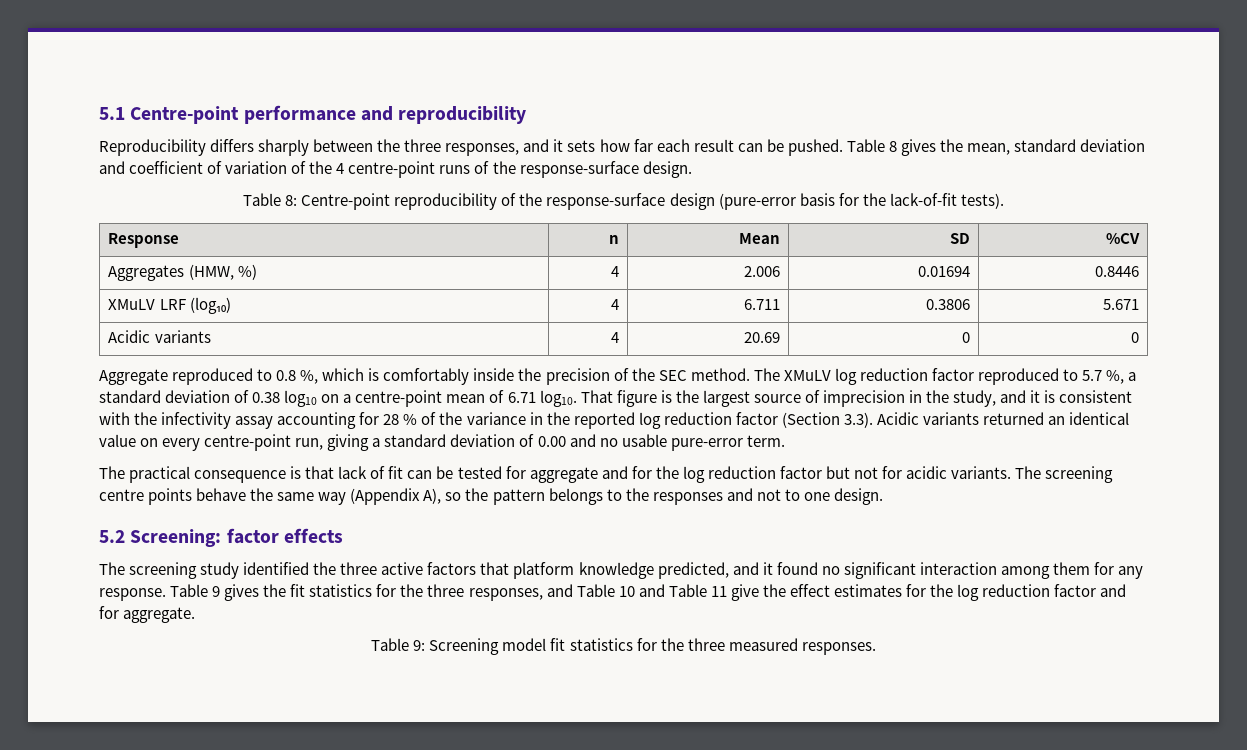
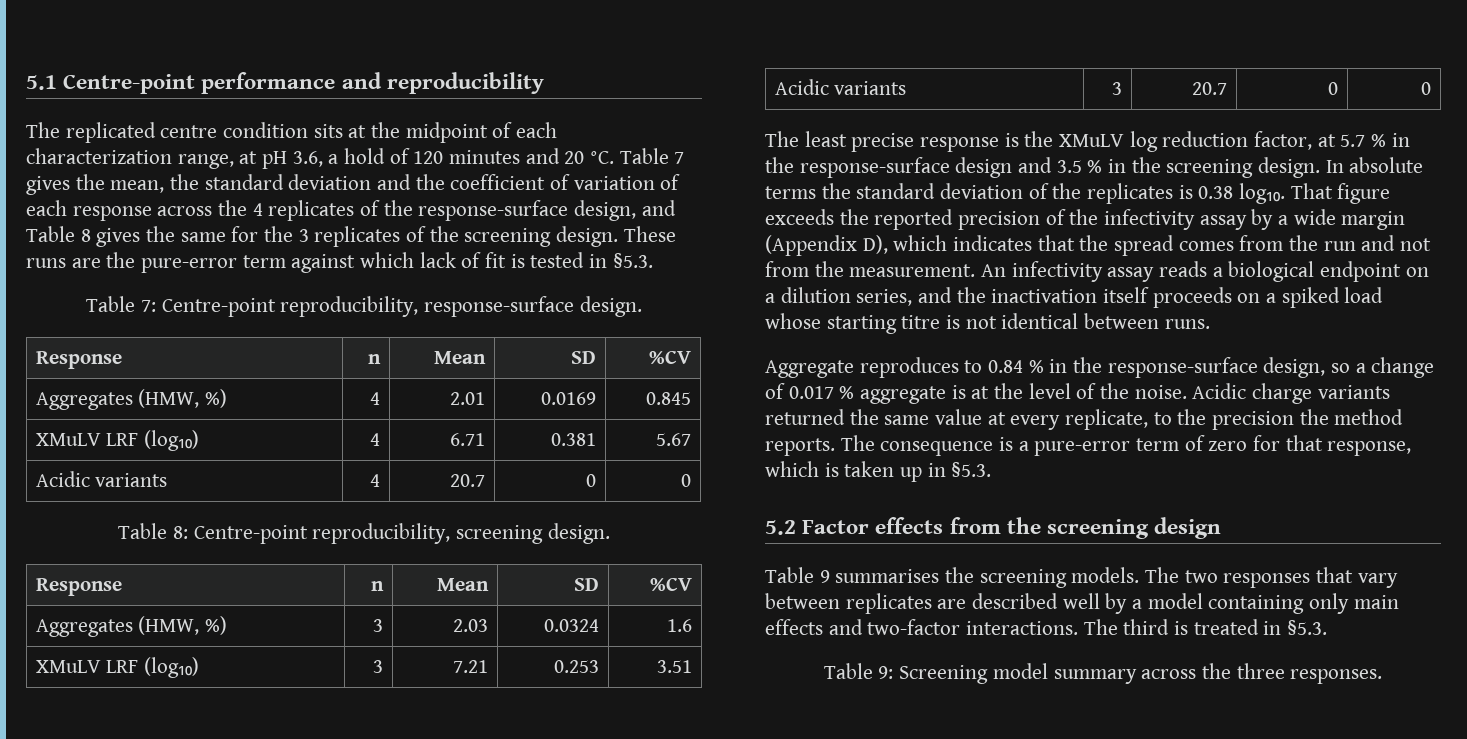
[99,139,1146,156] [99,161,692,178] [243,193,1004,210] Reproducibility differs sharply between the three responses, and it sets how far each result can be pushed. Table 8 gives the mean, standard deviation and coefficient of variation of the 4 centre-point runs of the response-surface design. // Table 8: Centre-point reproducibility of the response-surface design (pure-error basis for the lack-of-fit tests). -> [26,122,558,143] [26,148,685,169] [26,174,681,195] [26,200,676,221] [26,226,676,247] [26,252,653,273] [86,296,642,317] The replicated centre condition sits at the midpoint of each characterization range, at pH 3.6, a hold of 120 minutes and 20 °C. Table 7 gives the mean, the standard deviation and the coefficient of variation of each response across the 4 replicates of the response-surface design, and Table 8 gives the same for the 3 replicates of the screening design. These runs are the pure-error term against which lack of fit is tested in §5.3. // Table 7: Centre-point reproducibility, response-surface design.
[743,266,780,277] [917,266,970,277] [1094,266,1139,277] 2.006 | 0.01694 | 0.8446 -> [450,392,486,405] [541,392,597,405] [646,392,692,405] 2.01 | 0.0169 | 0.845
[743,299,780,310] [925,299,970,310] [1102,299,1139,310] 6.711 | 0.3806 | 5.671 -> [450,433,486,446] [551,433,597,446] [656,433,692,446] 6.71 | 0.381 | 5.67
[743,332,780,343] [961,332,970,343] [1130,332,1139,343] [99,368,1137,385] [99,390,1133,407] [99,412,1130,429] [99,434,785,451] [99,466,1114,483] [99,488,883,505] 20.69 | 0 | 0 // Aggregate reproduced to 0.8 %, which is comfortably inside the precision of the SEC method. The XMuLV log reduction factor reproduced to 5.7 %, a standard deviation of 0.38 log10 on a centre-point mean of 6.71 log10. That figure is the largest source of imprecision in the study, and it is consistent with the infectivity assay accounting for 28 % of the variance in the reported log reduction factor (Section 3.3). Acidic variants returned an identical value on every centre-point run, giving a standard deviation of 0.00 and no usable pure-error term. // The practical consequence is that lack of fit can be tested for aggregate and for the log reduction factor but not for acidic variants. The screening centre points behave the same way (Appendix A), so the pattern belongs to the responses and not to one design. -> [450,474,486,487] [586,474,597,487] [681,474,692,487] [118,523,610,544] [35,578,122,596] [371,581,385,591] [437,578,490,591] [574,578,600,591] [650,578,693,591] [35,616,227,637] [373,619,384,632] [453,619,489,632] [544,619,600,632] [667,619,693,632] [35,657,199,678] [373,660,384,673] [453,660,489,673] [554,660,600,673] [657,660,693,673] [774,79,907,95] [1112,82,1123,95] [1192,82,1228,95] [1328,82,1339,95] [1421,82,1432,95] [765,131,1410,152] [765,157,1424,178] [765,183,1391,204] [765,209,1406,230] [765,235,1432,256] [765,261,1429,282] [765,287,1384,308] [765,313,1210,334] [765,357,1435,378] [765,383,1390,404] [765,409,1404,430] [765,435,1412,456] [765,461,992,482] 20.7 | 0 | 0 // Table 8: Centre-point reproducibility, screening design. // Response | n | Mean | SD | %CV // Aggregates (HMW, %) | 3 | 2.03 | 0.0324 | 1.6 // XMuLV LRF (log₁₀) | 3 | 7.21 | 0.253 | 3.51 // Acidic variants | 3 | 20.7 | 0 | 0 // The least precise response is the XMuLV log reduction factor, at 5.7 % in the response-surface design and 3.5 % in the screening design. In absolute terms the standard deviation of the replicates is 0.38 log₁₀. That figure exceeds the reported precision of the infectivity assay by a wide margin (Appendix D), which indicates that the spread comes from the run and not from the measurement. An infectivity assay reads a biological endpoint on a dilution series, and the inactivation itself proceeds on a spiked load whose starting titre is not identical between runs. // Aggregate reproduces to 0.84 % in the response-surface design, so a change of 0.017 % aggregate is at the level of the noise. Acidic charge variants returned the same value at every replicate, to the precision the method reports. The consequence is a pure-error term of zero for that response, which is taken up in §5.3.
[130,528,343,547] [99,562,1144,579] [99,584,1127,601] [99,606,196,623] Screening: factor effects // The screening study identified the three active factors that platform knowledge predicted, and it found no significant interaction among them for any response. Table 9 gives the fit statistics for the three responses, and Table 10 and Table 11 give the effect estimates for the log reduction factor and for aggregate. -> [802,517,1222,539] [765,567,1398,588] [765,593,1399,614] [765,619,1328,635] Factor effects from the screening design // Table 9 summarises the screening models. The two responses that vary between replicates are described well by a model containing only main effects and two-factor interactions. The third is treated in §5.3.
[550,638,798,651] fit statistics for the three measured -> [1053,663,1285,684] summary across the three

